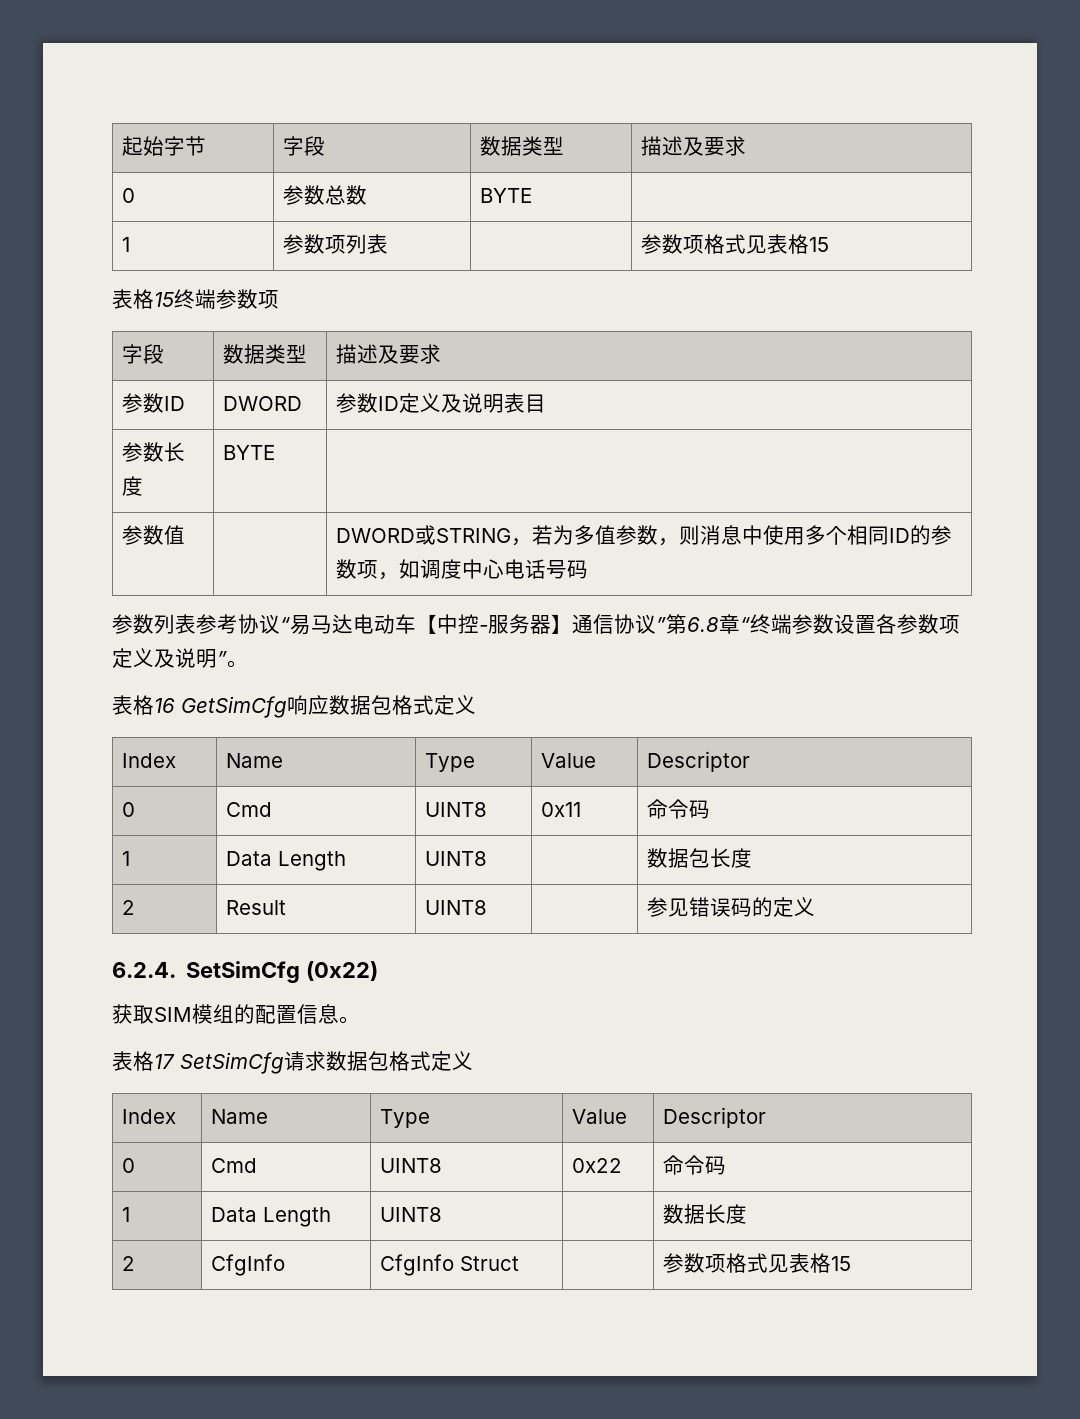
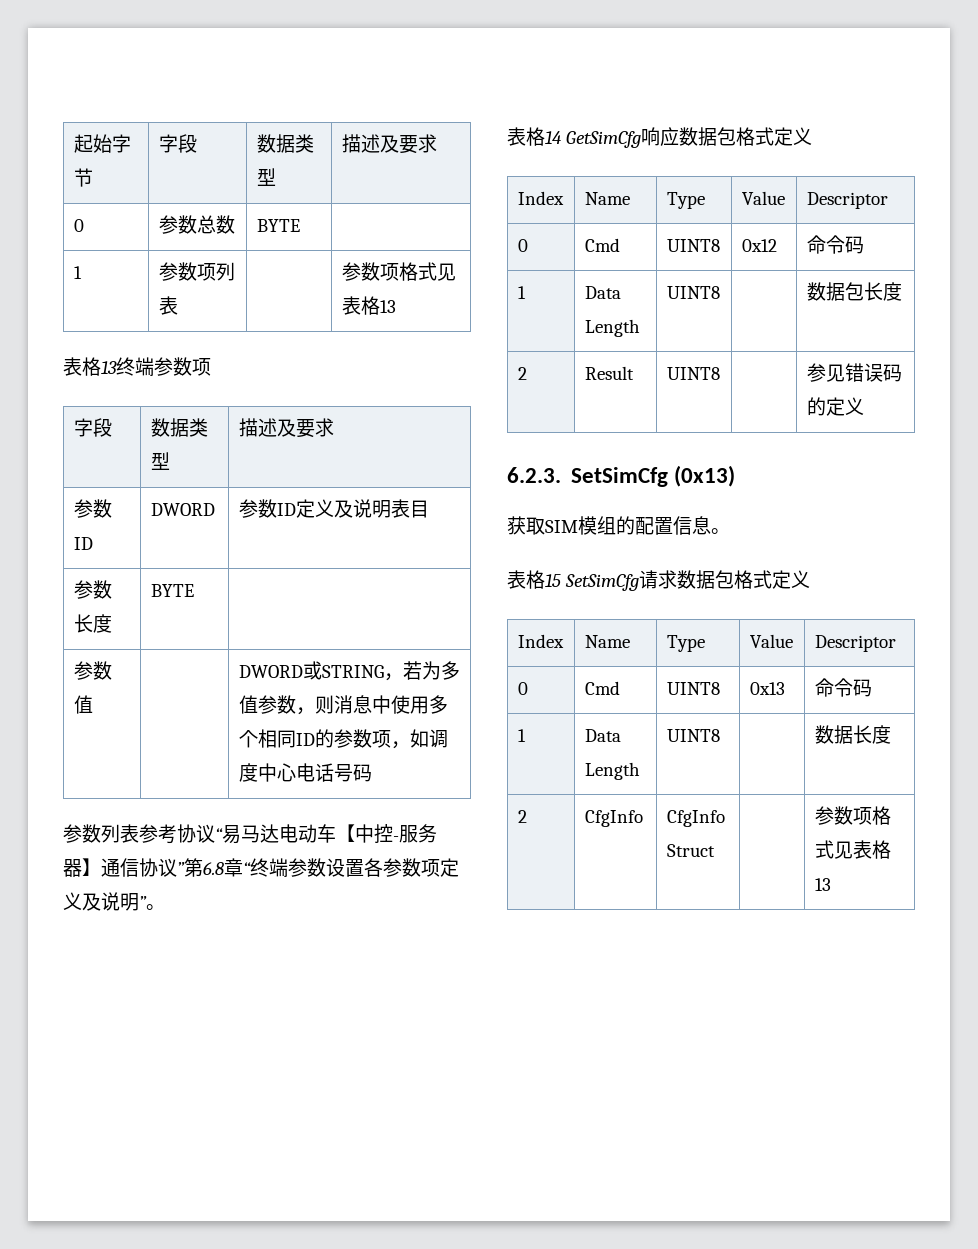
[809,237,830,252] [112,289,174,309] 15 // 表格15 -> [379,300,396,313] [63,357,117,376] 13 // 表格13
[154,698,175,713] 16 -> [545,131,561,144] 14
[541,802,582,817] 0x11 -> [741,239,777,252] 0x12
[112,961,379,983] 6.2.4. SetSimCfg (0x22) -> [507,465,735,487] 6.2.3. SetSimCfg (0x13)
[154,1054,175,1069] 17 -> [545,574,561,587] 15
[572,1158,623,1173] 0x22 -> [749,682,785,695] 0x13
[831,1256,852,1271] 15 -> [814,878,831,891] 13

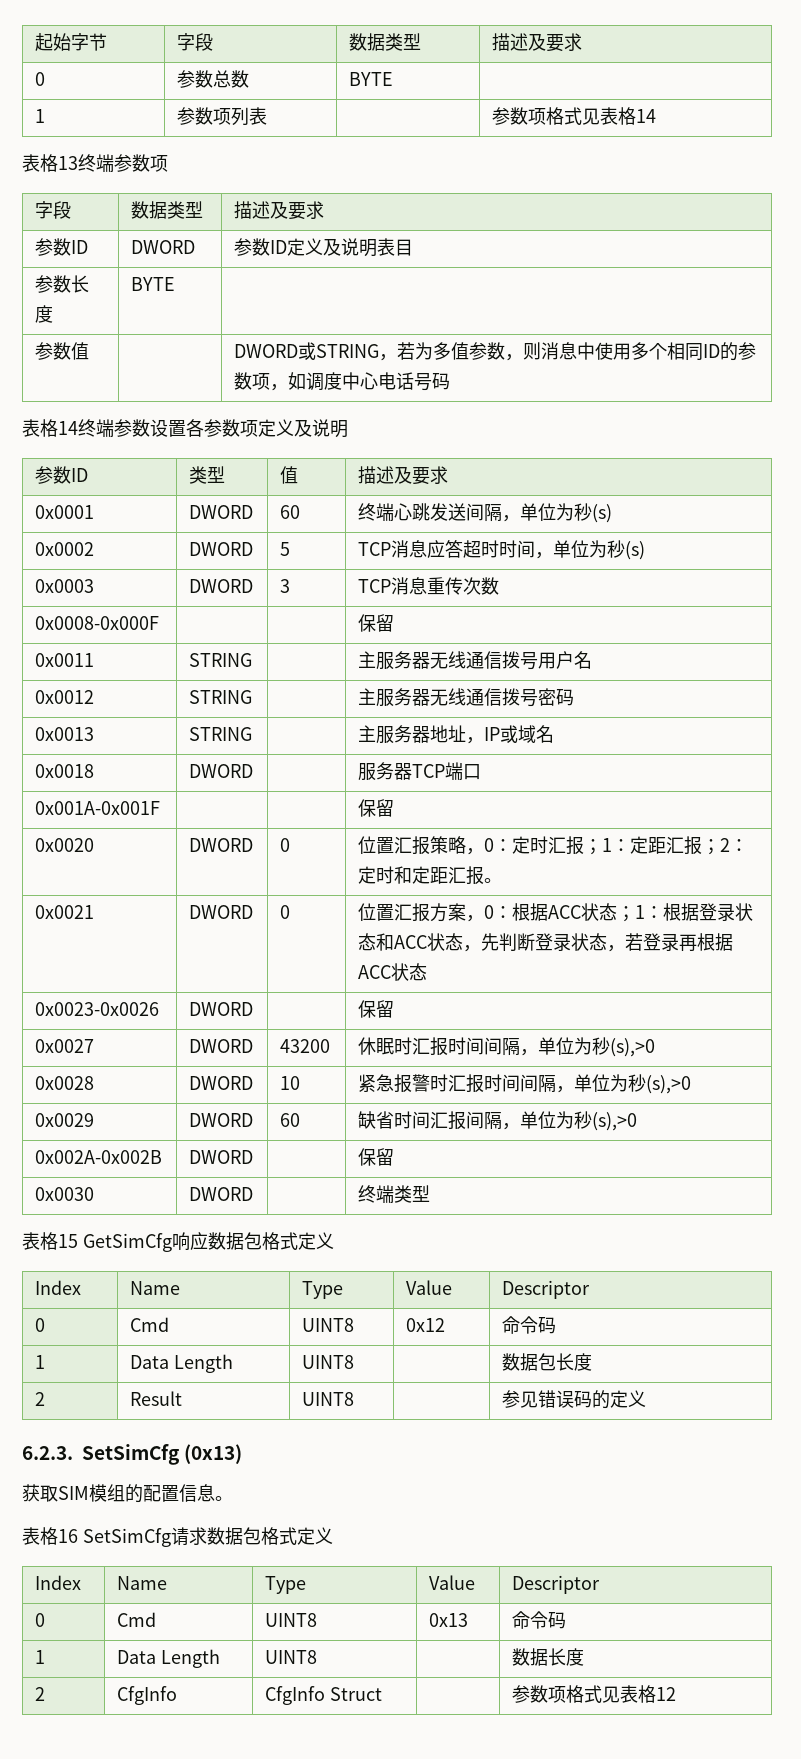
[379,300,396,313] 13 -> [636,109,657,123] 14
[63,824,437,844] [63,858,251,877] 参数列表参考协议“易马达电动车【中控-服务器】通信协议”第6.8章“ -> [22,419,78,437] 表格14
[139,896,165,910] [507,127,561,146] ”。 // 表格14 -> [35,466,89,484] [189,466,226,484] [280,466,299,484] [358,466,449,485] [35,505,95,519] [189,505,254,519] [280,505,301,519] [358,503,613,523] [35,542,95,556] [189,542,254,556] [280,542,291,556] [358,540,646,560] [35,579,95,593] [189,579,254,593] [280,579,291,593] [358,577,500,595] [35,616,160,630] [358,614,395,632] [35,653,95,667] [189,653,253,667] [358,651,593,670] [35,690,95,704] [189,690,253,704] [358,688,575,707] [35,727,95,741] [189,727,253,741] [358,725,555,744] [35,764,95,778] [189,764,254,778] [358,762,482,781] [35,801,161,815] [358,799,395,817] [35,838,95,852] [189,838,254,852] [280,838,291,852] [358,836,749,855] [358,866,503,885] [35,905,95,919] [189,905,254,919] [280,905,291,919] [358,903,754,922] [358,933,734,952] [358,963,428,981] [35,1002,160,1016] [189,1002,254,1016] [358,1000,395,1018] [35,1039,95,1053] [189,1039,254,1053] [280,1039,331,1053] [358,1037,656,1057] [35,1076,95,1090] [189,1076,254,1090] [280,1076,301,1090] [358,1074,692,1094] [35,1113,95,1127] [189,1113,254,1127] [280,1113,301,1127] [358,1111,638,1131] [35,1150,163,1164] [189,1150,254,1164] [358,1148,395,1166] [35,1187,95,1201] [189,1187,254,1201] [358,1185,431,1203] [22,1232,78,1250] // 参数ID | 类型 | 值 | 描述及要求 // 0x0001 | DWORD | 60 | 终端心跳发送间隔，单位为秒(s) // 0x0002 | DWORD | 5 | TCP消息应答超时时间，单位为秒(s) // 0x0003 | DWORD | 3 | TCP消息重传次数 // 0x0008-0x000F | | | 保留 // 0x0011 | STRING | | 主服务器无线通信拨号用户名 // 0x0012 | STRING | | 主服务器无线通信拨号密码 // 0x0013 | STRING | | 主服务器地址，IP或域名 // 0x0018 | DWORD | | 服务器TCP端口 // 0x001A-0x001F | | | 保留 // 0x0020 | DWORD | 0 | 位置汇报策略，0：定时汇报；1：定距汇报；2：定时和定距汇报。 // 0x0021 | DWORD | 0 | 位置汇报方案，0：根据ACC状态；1：根据登录状态和ACC状态，先判断登录状态，若登录再根据ACC状态 // 0x0023-0x0026 | DWORD | | 保留 // 0x0027 | DWORD | 43200 | 休眠时汇报时间间隔，单位为秒(s),>0 // 0x0028 | DWORD | 10 | 紧急报警时汇报时间间隔，单位为秒(s),>0 // 0x0029 | DWORD | 60 | 缺省时间汇报间隔，单位为秒(s),>0 // 0x002A-0x002B | DWORD | | 保留 // 0x0030 | DWORD | | 终端类型 // 表格15
[545,574,561,587] 15 -> [58,1529,78,1543] 16
[814,878,831,891] 13 -> [656,1687,677,1701] 12

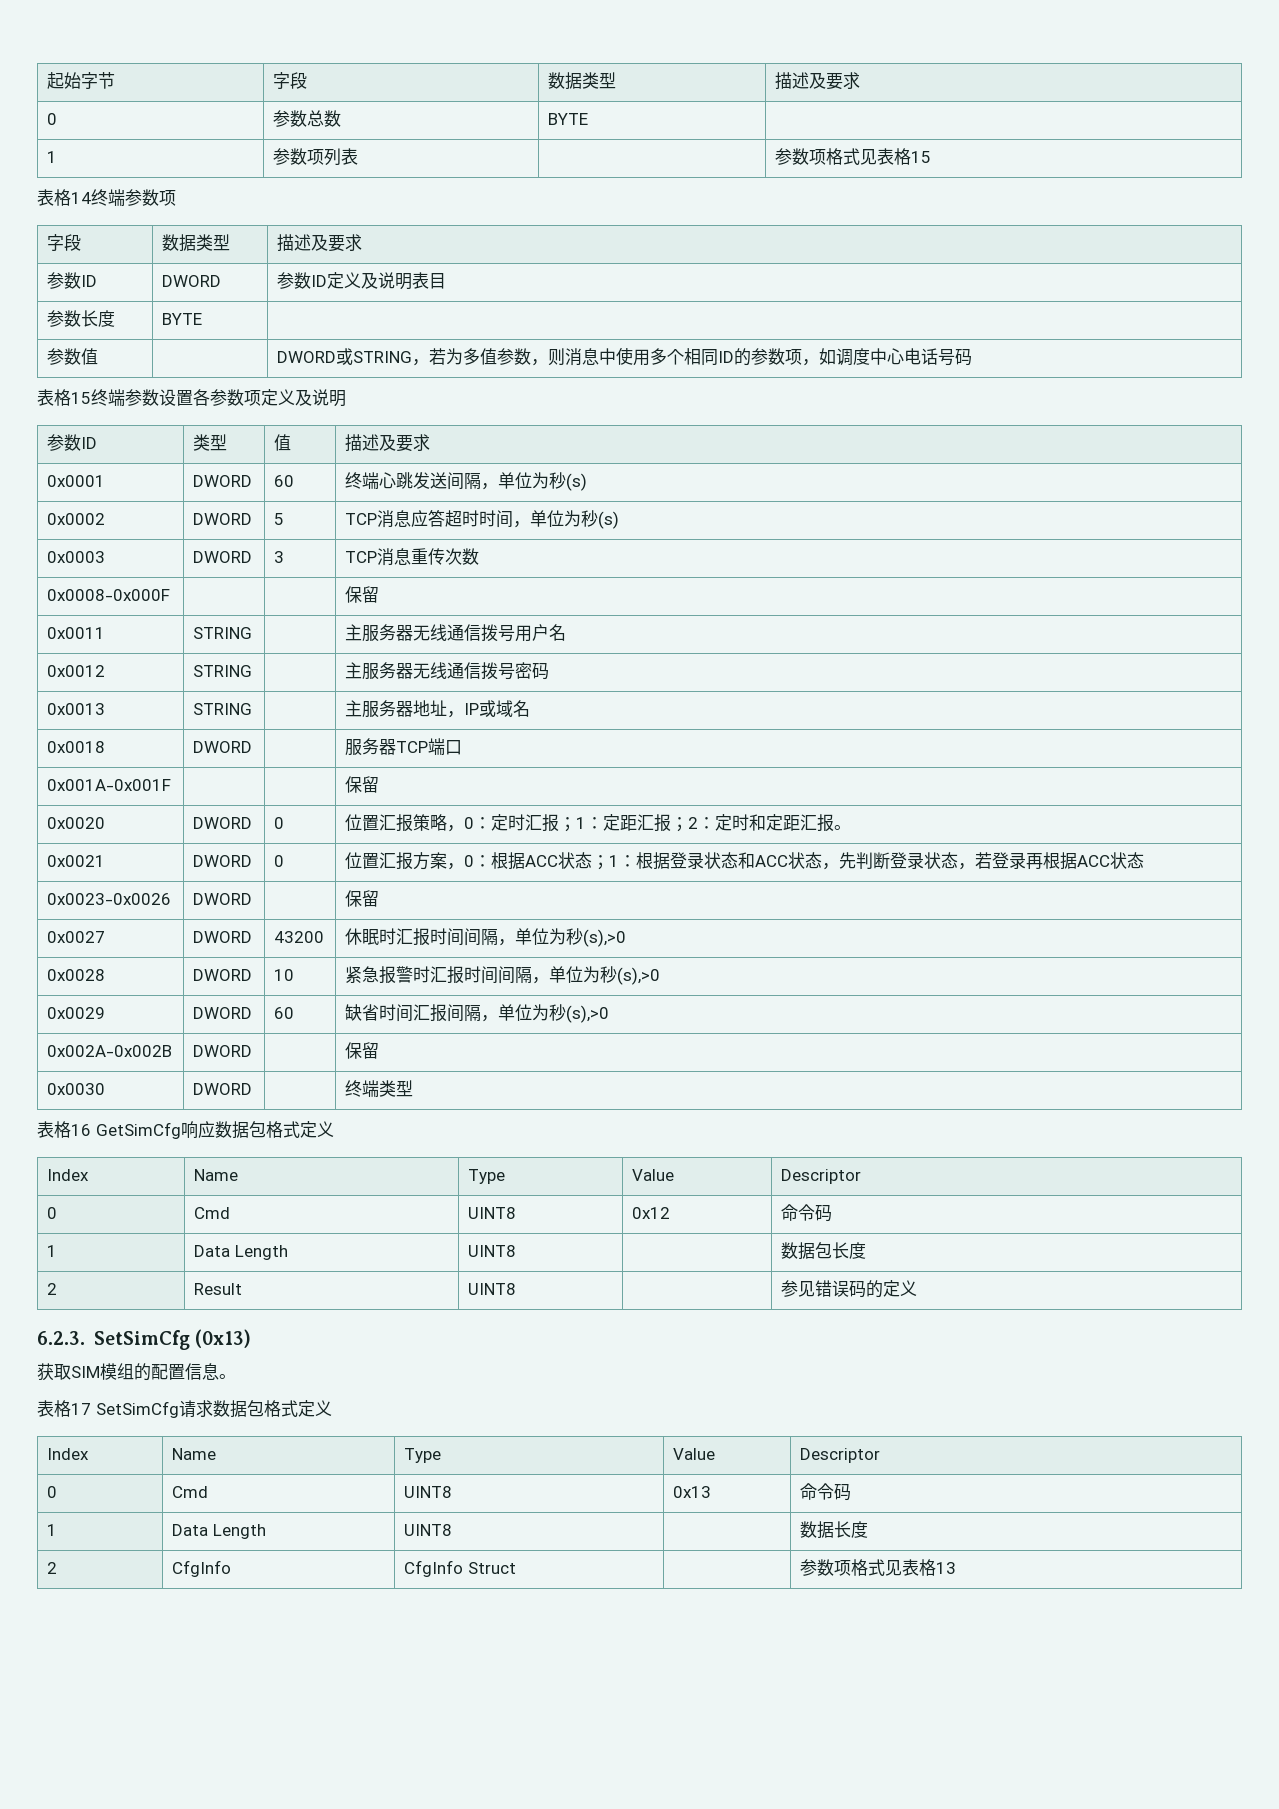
[636,109,657,123] [22,154,78,172] 14 // 表格13 -> [911,151,932,163] [37,189,91,206] 15 // 表格14
[58,421,78,435] 14 -> [71,392,91,404] 15
[58,1234,78,1248] 15 -> [71,1124,91,1136] 16
[58,1529,78,1543] 16 -> [71,1403,91,1415] 17
[656,1687,677,1701] 12 -> [936,1562,957,1574] 13

